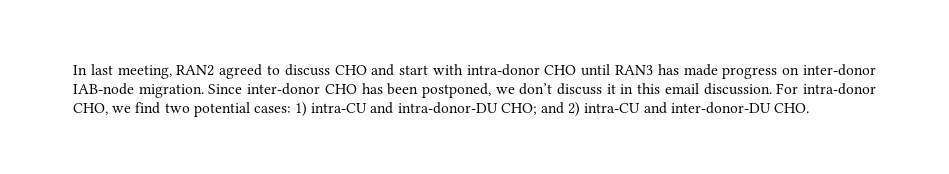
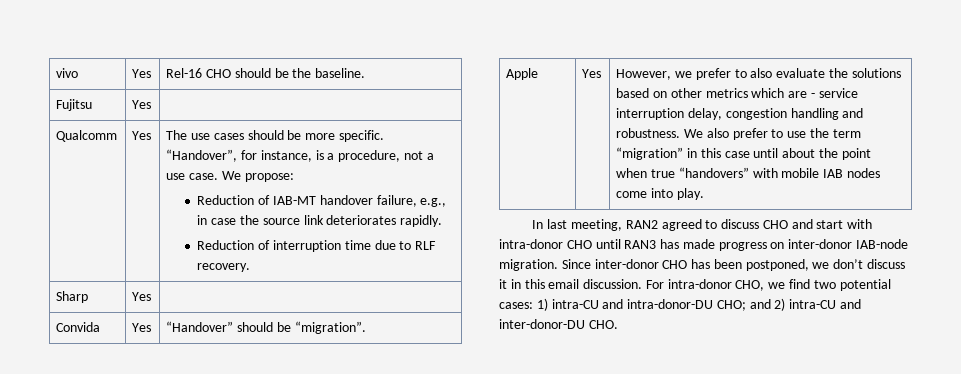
(73, 70) none -> [56,68,79,78] [132,69,152,78] [166,68,366,78] [56,99,93,111] [132,100,152,109] [56,130,118,142] [132,131,152,140] [166,130,384,142] [166,149,434,162] [166,171,294,182] [197,195,447,207] [197,215,443,227] [197,240,437,252] [197,263,251,272] [56,291,89,303] [132,292,152,301] [56,322,101,332] [132,323,152,332] [166,321,366,334] [506,68,539,80] [582,69,602,78] [616,68,901,80] [616,88,858,98] [616,108,864,120] [616,128,861,140] [616,147,871,160] [616,167,880,178] [616,188,704,200] vivo | Yes | Rel-16 CHO should be the baseline. // Fujitsu | Yes | // Qualcomm | Yes | The use cases should be more specific. “Handover”, for instance, is a procedure, not a use case. We propose: // Reduction of IAB-MT handover failure, e.g., in case the source link deteriorates rapidly. // Reduction of interruption time due to RLF recovery. // Sharp | Yes | // Convida | Yes | “Handover” should be “migration”. // Apple | Yes | However, we prefer to also evaluate the solutions based on other metrics which are - service interruption delay, congestion handling and robustness. We also prefer to use the term “migration” in this case until about the point when true “handovers” with mobile IAB nodes come into play. //

